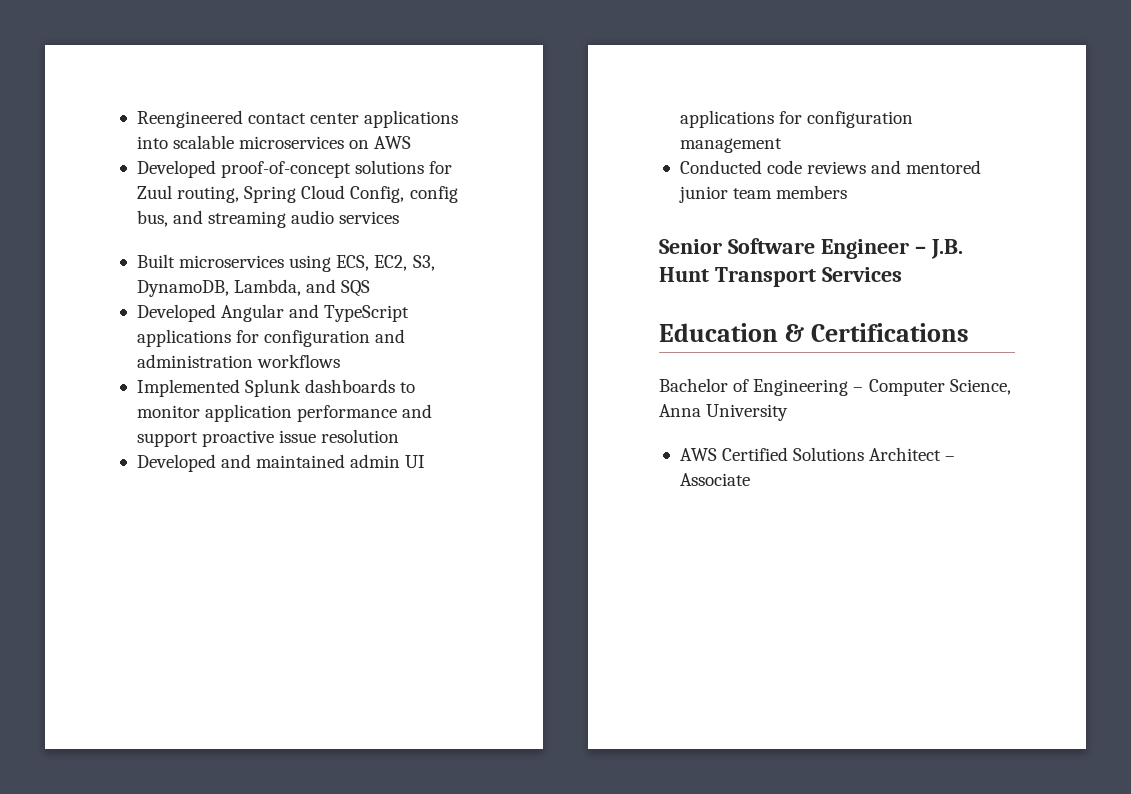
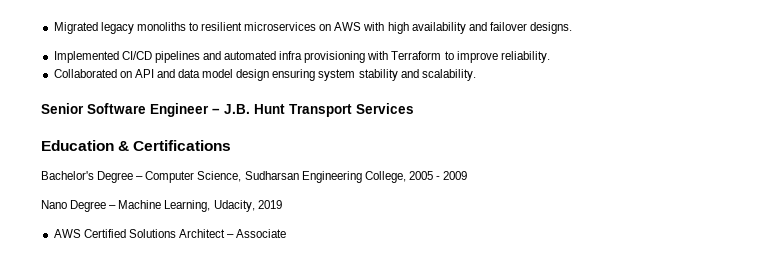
[136,110,459,128] [136,135,412,149] [136,160,453,178] [136,185,458,203] [136,210,400,228] [136,254,435,272] [136,279,371,297] [136,304,410,322] [136,329,406,347] [136,354,341,368] [136,379,416,397] [136,404,433,422] [136,429,400,447] [136,454,426,472] [679,110,914,128] [679,138,782,153] [679,160,982,174] [678,185,848,203] Reengineered contact center applications into scalable microservices on AWS // Developed proof-of-concept solutions for Zuul routing, Spring Cloud Config, config bus, and streaming audio services // Built microservices using ECS, EC2, S3, DynamoDB, Lambda, and SQS // Developed Angular and TypeScript applications for configuration and administration workflows // Implemented Splunk dashboards to monitor application performance and support proactive issue resolution // Developed and maintained admin UI applications for configuration management // Conducted code reviews and mentored junior team members -> [53,22,573,34] [53,51,550,63] [53,69,476,81] Migrated legacy monoliths to resilient microservices on AWS with high availability and failover designs. // Implemented CI/CD pipelines and automated infra provisioning with Terraform to improve reliability. // Collaborated on API and data model design ensuring system stability and scalability.
[659,378,1011,396] [659,404,789,421] Bachelor of Engineering – Computer Science, Anna University -> [41,171,468,183] [41,200,282,212] Bachelor's Degree – Computer Science, Sudharsan Engineering College, 2005 - 2009 // Nano Degree – Machine Learning, Udacity, 2019

